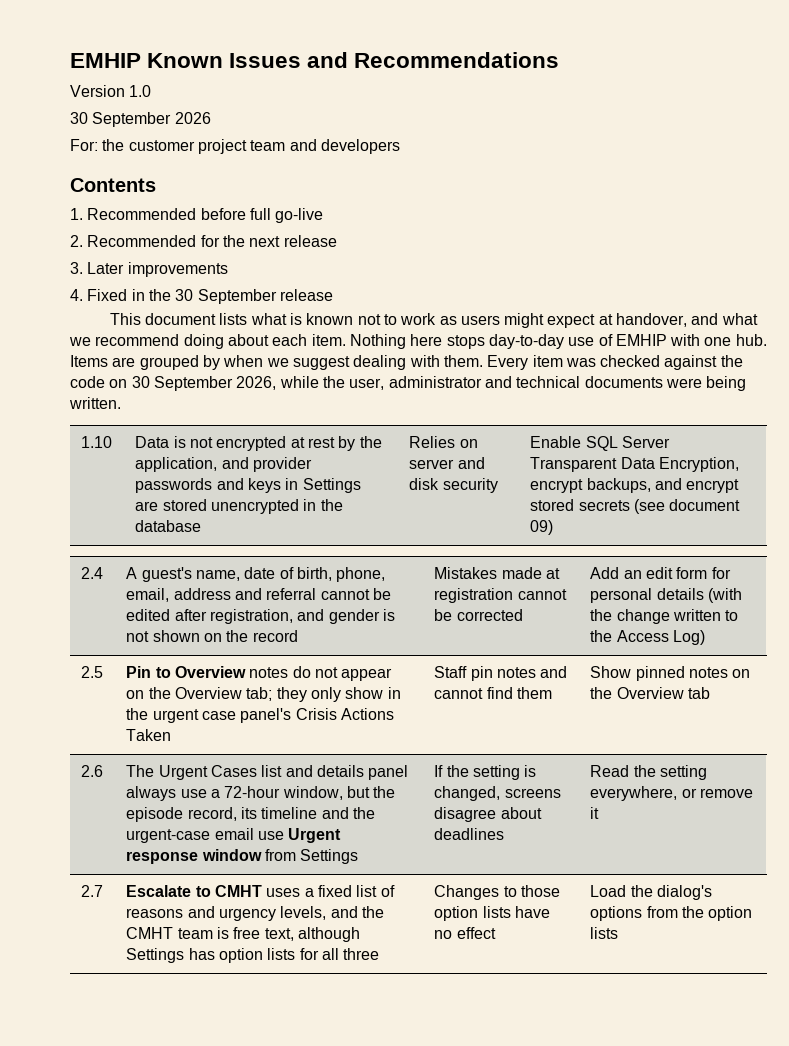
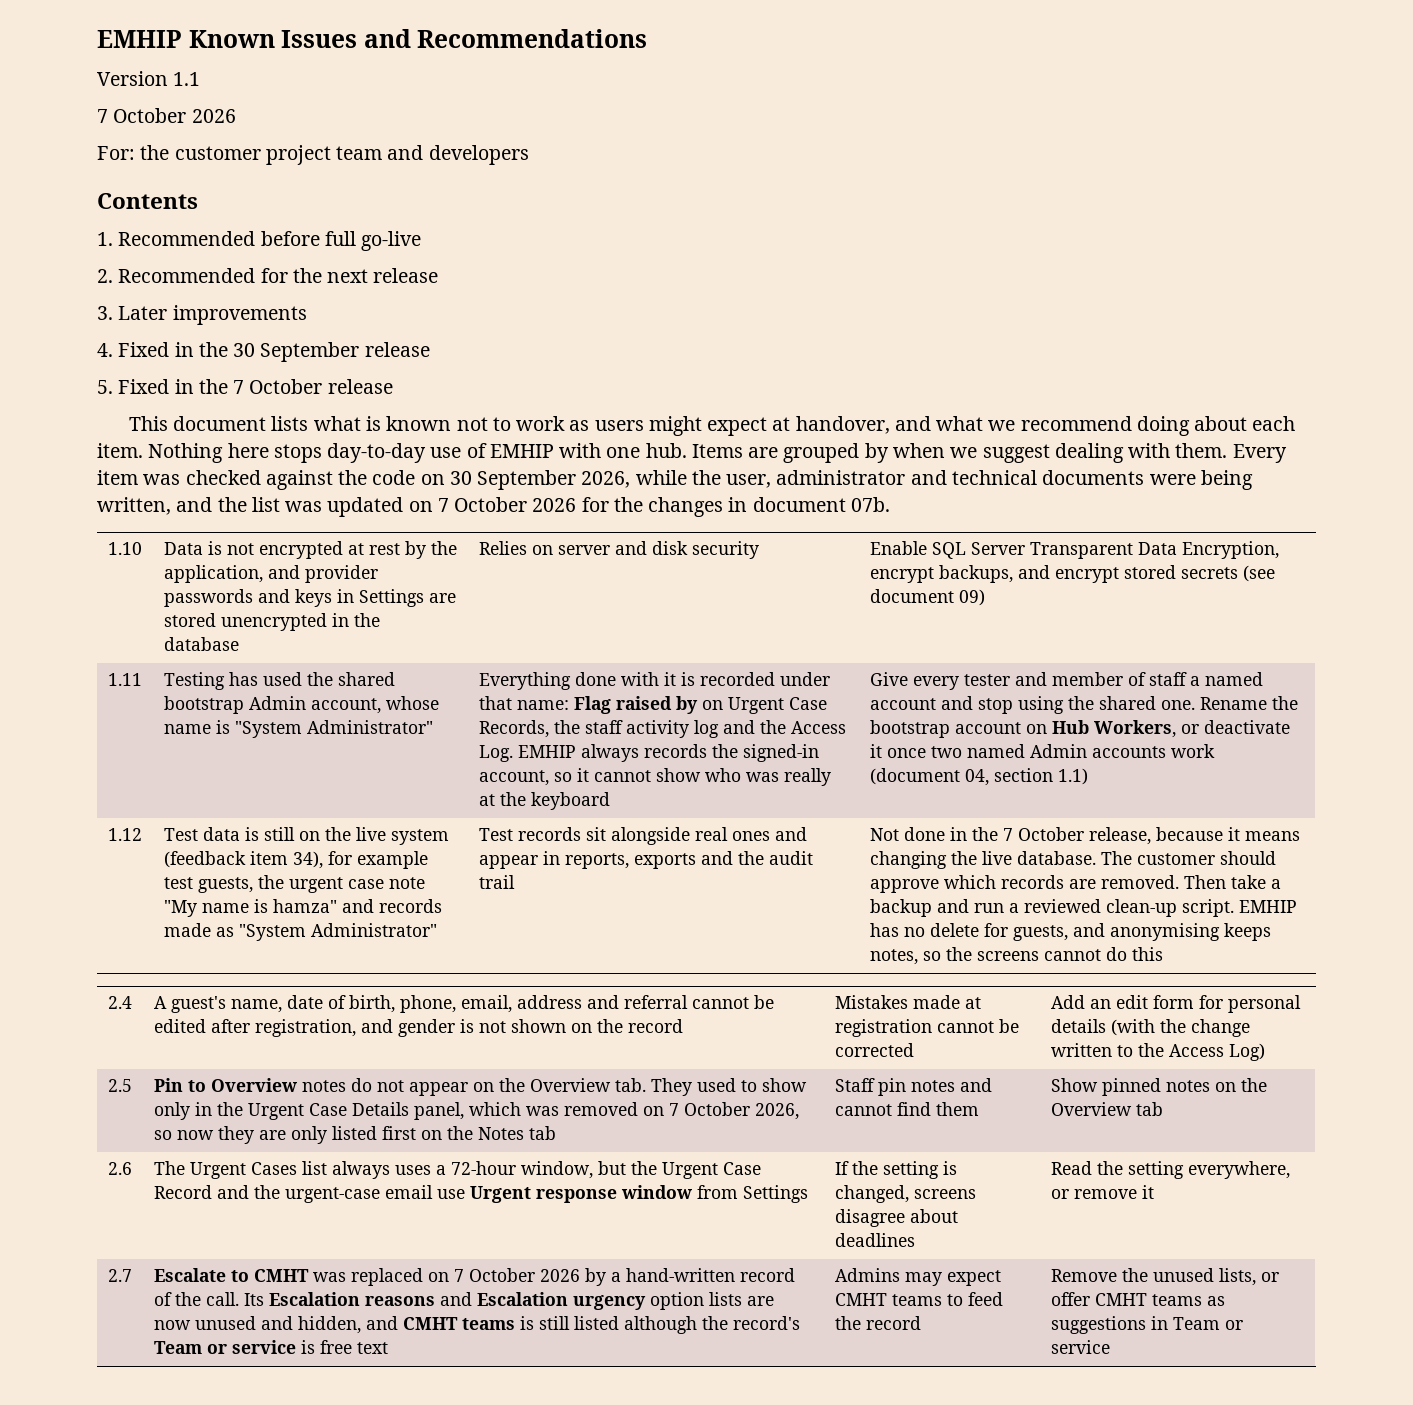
[129,85,152,97] [70,112,172,127] 1.0 // 30 September -> [173,72,201,86] [97,108,187,123] 1.1 // 7 October
(333, 295) none -> [97,379,393,394] // 5. Fixed in the 7 October release
[69,397,121,409] written. -> [97,497,890,517] written, and the list was updated on 7 October 2026 for the changes in document 07b.
(554, 527) none -> [107,673,142,686] [163,672,395,690] [163,696,439,714] [163,720,433,738] [478,672,830,690] [478,696,827,714] [478,720,846,738] [478,744,819,762] [478,768,831,786] [478,792,610,810] [869,672,1263,690] [869,696,1298,714] [869,720,1290,738] [869,744,1215,758] [869,768,1088,786] [107,828,142,841] [163,827,449,845] [163,851,428,869] [163,875,425,893] [163,899,442,917] [163,923,437,941] [478,827,807,845] [478,851,813,869] [478,875,515,889] [869,827,1300,845] [869,851,1276,869] [869,875,1281,893] [869,899,1297,917] [869,923,1271,941] [869,947,1163,965] // 1.11 | Testing has used the shared bootstrap Admin account, whose name is "System Administrator" | Everything done with it is recorded under that name: Flag raised by on Urgent Case Records, the staff activity log and the Access Log. EMHIP always records the signed-in account, so it cannot show who was really at the keyboard | Give every tester and member of staff a named account and stop using the shared one. Rename the bootstrap account on Hub Workers, or deactivate it once two named Admin accounts work (document 04, section 1.1) // 1.12 | Test data is still on the live system (feedback item 34), for example test guests, the urgent case note "My name is hamza" and records made as "System Administrator" | Test records sit alongside real ones and appear in reports, exports and the audit trail | Not done in the 7 October release, because it means changing the live database. The customer should approve which records are removed. Then take a backup and run a reviewed clean-up script. EMHIP has no delete for guests, and anonymising keeps notes, so the screens cannot do this
[246,687,401,702] [126,708,394,723] [126,729,172,741] tab; they only show in the urgent case panel's Crisis Actions Taken -> [614,1078,807,1096] [153,1102,799,1120] [153,1126,556,1144] tab. They used to show only in the Urgent Case Details panel, which was removed on 7 October 2026, so now they are only listed first on the Notes tab
[285,765,409,780] [126,786,207,801] and details panel always use -> [331,1161,431,1179] always uses
[126,807,318,822] episode record, its timeline -> [661,1162,761,1179] [153,1185,212,1199] Urgent Case Record
[266,885,395,897] [126,906,384,921] [126,927,360,942] [126,948,380,963] [434,885,560,900] [434,906,550,921] [434,927,496,939] [590,885,712,900] [590,906,753,921] [590,927,619,939] uses a fixed list of reasons and urgency levels, and the CMHT team is free text, although Settings has option lists for all three | Changes to those option lists have no effect | Load the dialog's options from the option lists -> [312,1268,795,1286] [153,1292,774,1310] [153,1316,800,1334] [153,1340,388,1354] [834,1268,1001,1286] [834,1292,1003,1306] [834,1316,921,1330] [1050,1268,1279,1286] [1050,1292,1225,1306] [1050,1316,1243,1334] [1050,1340,1110,1354] was replaced on 7 October 2026 by a hand-written record of the call. Its Escalation reasons and Escalation urgency option lists are now unused and hidden, and CMHT teams is still listed although the record's Team or service is free text | Admins may expect CMHT teams to feed the record | Remove the unused lists, or offer CMHT teams as suggestions in Team or service

